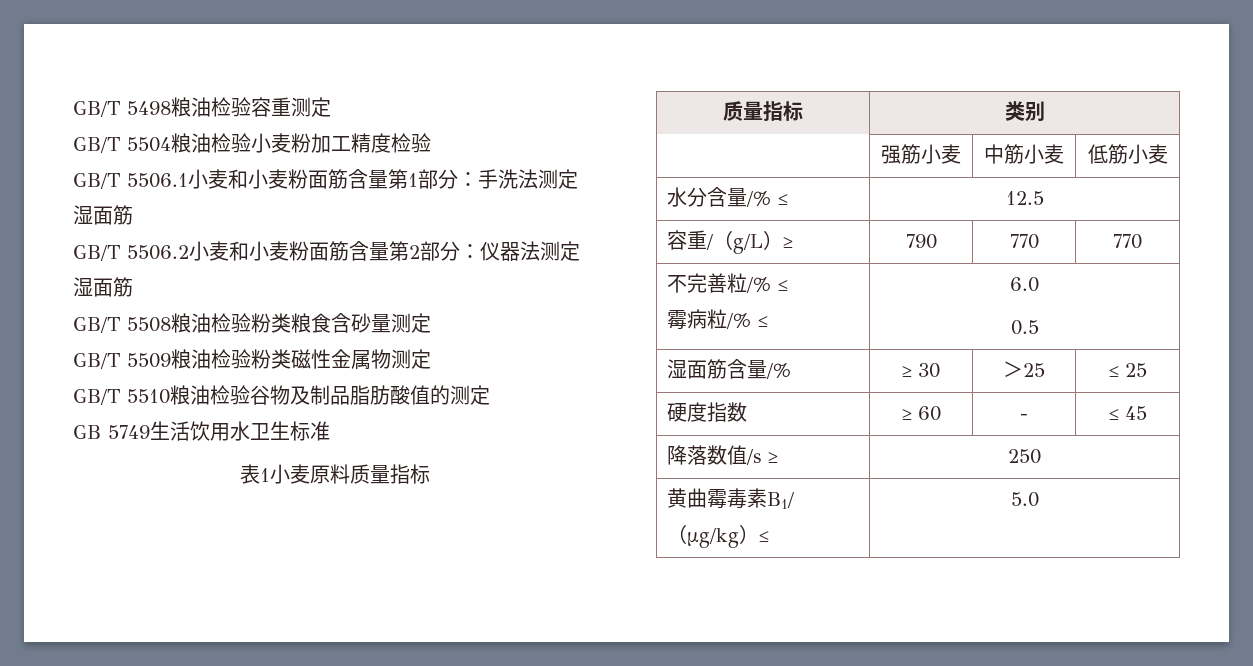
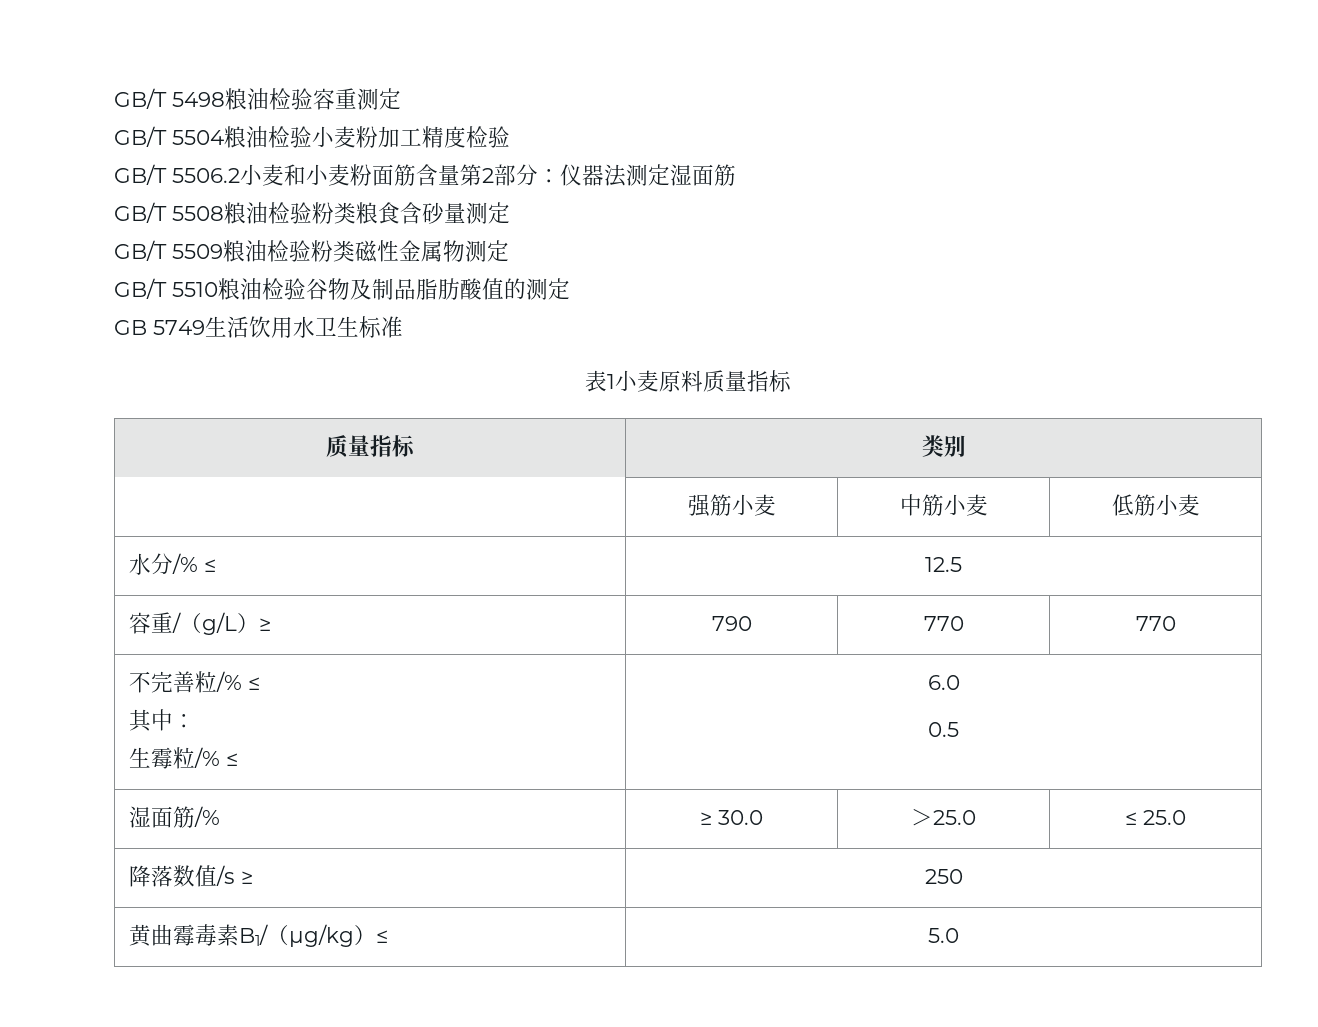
[73,169,578,189] [73,205,133,225] // GB/T 5506.1小麦和小麦粉面筋含量第1部分：手洗法测定湿面筋 -> (510, 137) none
[707,187,748,207] 含量 -> (174, 564) none
[667,309,708,330] 霉病 -> [129,709,196,732] [129,747,174,769] 其中： // 生霉
[727,359,768,379] 含量 -> (196, 817) none
[918,363,940,378] 30 -> [718,810,763,825] 30.0
[1023,363,1045,377] [1108,363,1147,377] [667,402,748,422] [901,406,941,421] [1020,414,1028,420] [1108,406,1147,420] 25 | ≤ 25 // 硬度指数 | ≥ 60 | - | ≤ 45 -> [933,810,976,825] [1125,810,1186,825] 25.0 | ≤ 25.0

